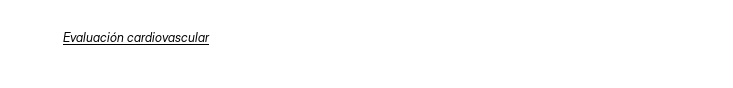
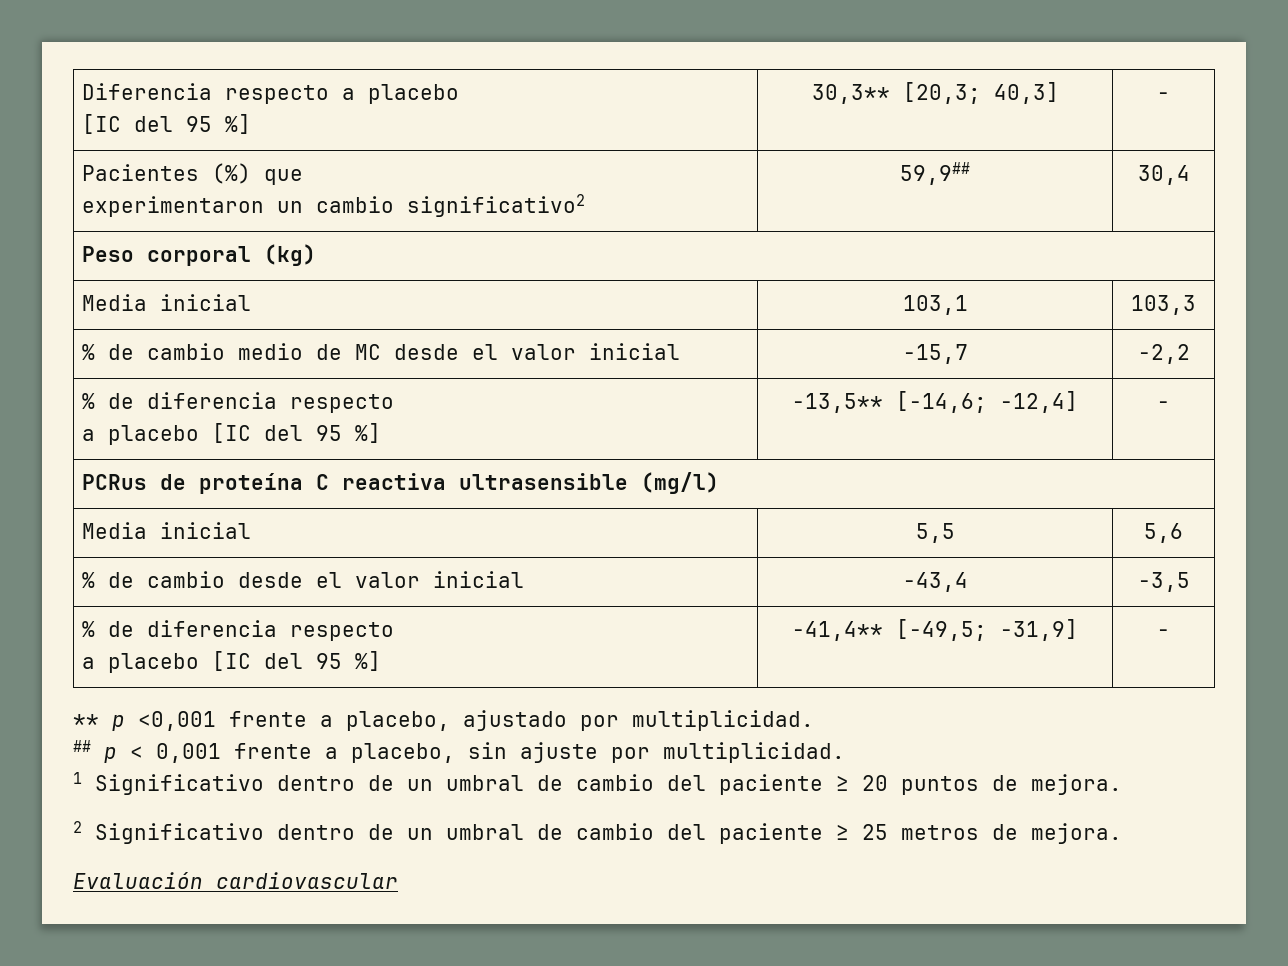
(63, 37) none -> [81,83,459,104] [81,114,251,134] [811,82,1059,104] [1157,92,1170,100] [81,163,303,185] [81,194,585,217] [900,162,970,185] [1137,165,1190,185] [81,244,316,266] [81,294,251,311] [902,295,968,315] [1131,295,1196,315] [81,343,680,360] [902,344,968,364] [1137,344,1190,364] [81,392,394,413] [81,423,381,445] [792,391,1078,413] [1157,401,1170,409] [81,472,719,494] [81,522,251,539] [915,523,955,543] [1144,523,1183,543] [81,571,524,588] [902,572,968,592] [1137,572,1190,592] [81,620,394,641] [81,651,381,673] [792,619,1078,641] [1157,629,1170,637] [73,710,814,731] [73,740,845,763] [73,772,1122,795] [73,821,1122,844] Diferencia respecto a placebo // [IC del 95 %] | 30,3** [20,3; 40,3] | - // Pacientes (%) que // experimentaron un cambio significativo2 | 59,9## | 30,4 // Peso corporal (kg) // Media inicial | 103,1 | 103,3 // % de cambio medio de MC desde el valor inicial | -15,7 | -2,2 // % de diferencia respecto // a placebo [IC del 95 %] | -13,5** [-14,6; -12,4] | - // PCRus de proteína C reactiva ultrasensible (mg/l) // Media inicial | 5,5 | 5,6 // % de cambio desde el valor inicial | -43,4 | -3,5 // % de diferencia respecto // a placebo [IC del 95 %] | -41,4** [-49,5; -31,9] | - // ** p <0,001 frente a placebo, ajustado por multiplicidad. // ## p < 0,001 frente a placebo, sin ajuste por multiplicidad. // 1 Significativo dentro de un umbral de cambio del paciente ≥ 20 puntos de mejora. // 2 Significativo dentro de un umbral de cambio del paciente ≥ 25 metros de mejora. //

